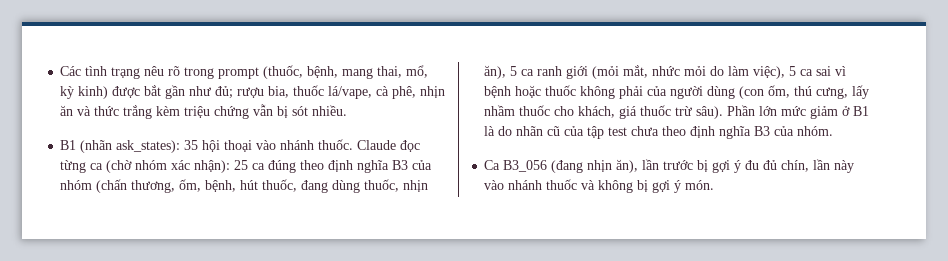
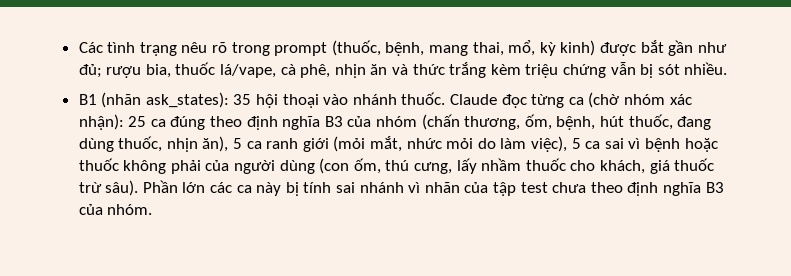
[781,106,870,119] [484,126,561,136] mức giảm ở B1 là do nhãn cũ -> [210,182,460,196] các ca này bị tính sai nhánh vì nhãn
[484,159,855,173] [484,179,715,193] // Ca B3_056 (đang nhịn ăn), lần trước bị gợi ý đu đủ chín, lần này vào nhánh thuốc và không bị gợi ý món. -> (153, 209) none

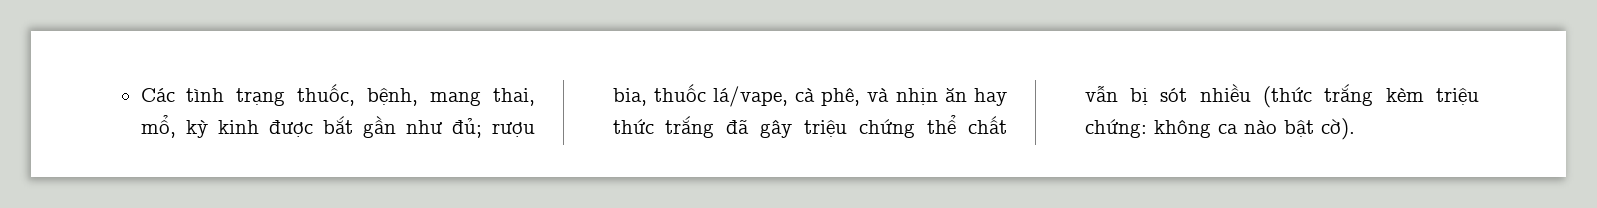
[181,40,381,56] nêu rõ trong prompt (thuốc, -> [297,84,356,106] thuốc,
[560,40,596,56] kinh) -> [217,120,259,134] kinh
(331, 71) none -> [867,88,890,102] và
[392,64,409,75] và -> [973,88,1007,106] hay
[490,62,728,78] [78,92,692,108] [78,114,712,130] [78,136,718,152] [78,158,715,174] [78,180,724,196] [78,204,153,215] kèm triệu chứng vẫn bị sót nhiều. // B1 (nhãn ask_states): 35 hội thoại vào nhánh thuốc. Claude đọc từng ca (chờ nhóm xác nhận): 25 ca đúng theo định nghĩa B3 của nhóm (chấn thương, ốm, bệnh, hút thuốc, đang dùng thuốc, nhịn ăn), 5 ca ranh giới (mỏi mắt, nhức mỏi do làm việc), 5 ca sai vì bệnh hoặc thuốc không phải của người dùng (con ốm, thú cưng, lấy nhầm thuốc cho khách, giá thuốc trừ sâu). Phần lớn các ca này bị tính sai nhánh vì nhãn của tập test chưa theo định nghĩa B3 của nhóm. -> [726,115,1007,138] [1084,84,1479,108] [1084,118,1355,140] đã gây triệu chứng thể chất vẫn bị sót nhiều (thức trắng kèm triệu chứng: không ca nào bật cờ).

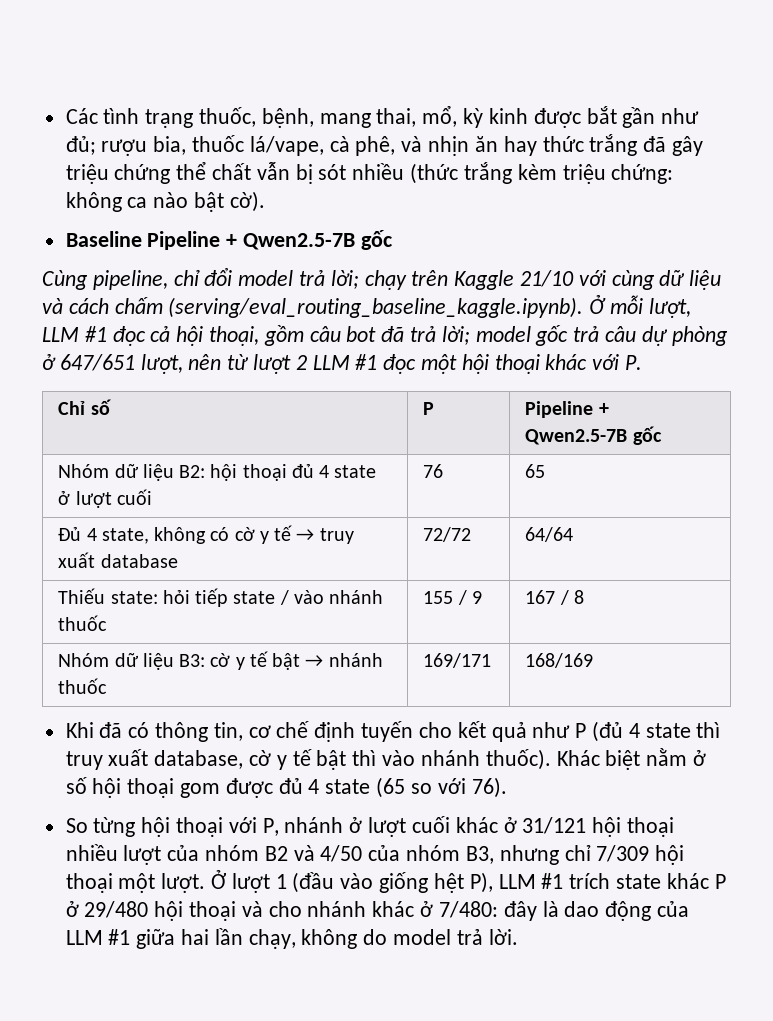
(1355, 129) none -> [65,230,392,250] [42,268,722,290] [42,295,691,318] [42,325,728,346] [42,354,643,374] [58,399,112,415] [423,402,435,415] [525,401,609,418] [525,426,662,445] [58,464,377,481] [58,489,152,508] [423,464,444,478] [525,464,546,478] [58,525,354,544] [58,552,178,568] [423,527,472,542] [525,527,574,542] [58,588,384,607] [58,615,108,631] [423,590,482,605] [525,590,584,605] [58,651,383,670] [58,678,108,694] [423,653,492,668] [525,653,594,668] [65,721,721,742] [65,748,706,770] [65,777,507,798] [65,816,674,837] [65,844,685,865] [65,870,726,893] [65,901,689,921] [65,928,518,949] // Baseline Pipeline + Qwen2.5-7B gốc // Cùng pipeline, chỉ đổi model trả lời; chạy trên Kaggle 21/10 với cùng dữ liệu và cách chấm (serving/eval_routing_baseline_kaggle.ipynb). Ở mỗi lượt, LLM #1 đọc cả hội thoại, gồm câu bot đã trả lời; model gốc trả câu dự phòng ở 647/651 lượt, nên từ lượt 2 LLM #1 đọc một hội thoại khác với P. // Chỉ số | P | Pipeline + Qwen2.5-7B gốc // Nhóm dữ liệu B2: hội thoại đủ 4 state ở lượt cuối | 76 | 65 // Đủ 4 state, không có cờ y tế → truy xuất database | 72/72 | 64/64 // Thiếu state: hỏi tiếp state / vào nhánh thuốc | 155 / 9 | 167 / 8 // Nhóm dữ liệu B3: cờ y tế bật → nhánh thuốc | 169/171 | 168/169 // Khi đã có thông tin, cơ chế định tuyến cho kết quả như P (đủ 4 state thì truy xuất database, cờ y tế bật thì vào nhánh thuốc). Khác biệt nằm ở số hội thoại gom được đủ 4 state (65 so với 76). // So từng hội thoại với P, nhánh ở lượt cuối khác ở 31/121 hội thoại nhiều lượt của nhóm B2 và 4/50 của nhóm B3, nhưng chỉ 7/309 hội thoại một lượt. Ở lượt 1 (đầu vào giống hệt P), LLM #1 trích state khác P ở 29/480 hội thoại và cho nhánh khác ở 7/480: đây là dao động của LLM #1 giữa hai lần chạy, không do model trả lời.

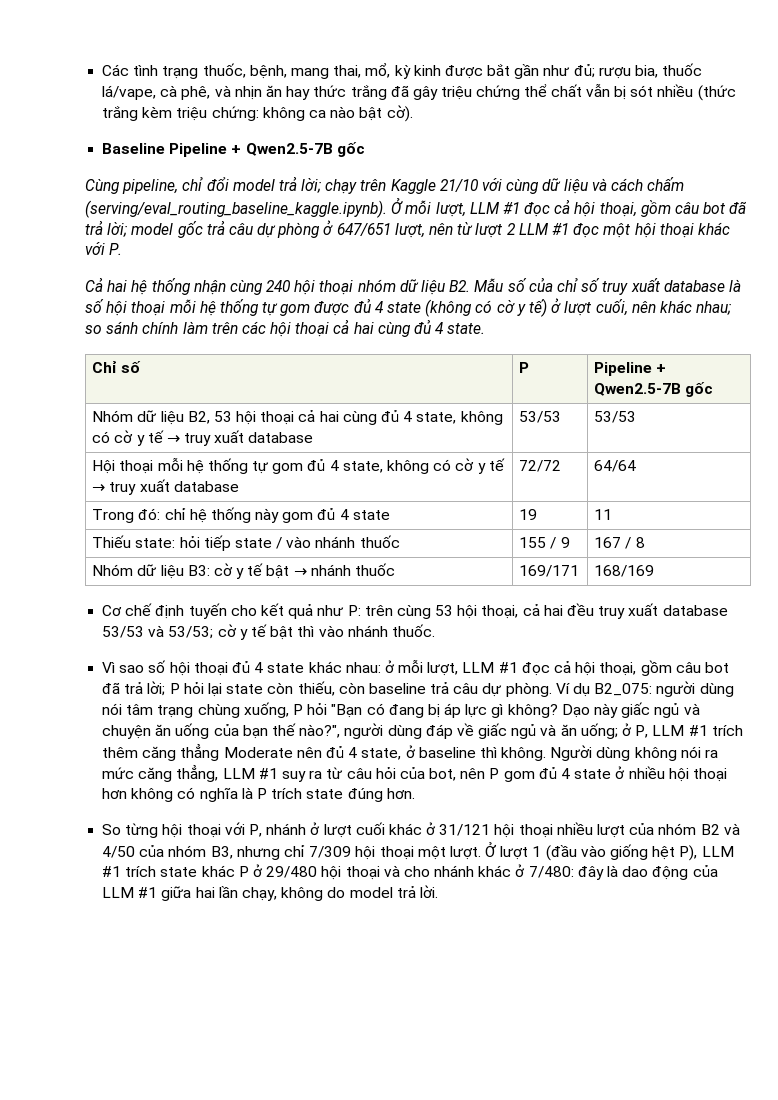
(643, 362) none -> [85,277,741,295] [85,298,732,317] [85,319,486,337] // Cả hai hệ thống nhận cùng 240 hội thoại nhóm dữ liệu B2. Mẫu số của chỉ số truy xuất database là số hội thoại mỗi hệ thống tự gom được đủ 4 state (không có cờ y tế) ở lượt cuối, nên khác nhau; so sánh chính làm trên các hội thoại cả hai cùng đủ 4 state.
[179,464,377,481] [58,489,152,508] [423,464,444,478] [525,464,546,478] [58,527,82,541] B2: hội thoại đủ 4 state ở lượt cuối | 76 | 65 // Đủ -> [187,410,503,425] [92,430,314,446] [519,411,562,423] [594,411,637,423] [92,457,326,474] B2, 53 hội thoại cả hai cùng đủ 4 state, không có cờ y tế → truy xuất database | 53/53 | 53/53 // Hội thoại mỗi hệ thống tự gom đủ
(574, 534) none -> [92,507,390,523] [519,509,538,520] [594,509,613,520] // Trong đó: chỉ hệ thống này gom đủ 4 state | 19 | 11
[65,722,271,742] Khi đã có thông tin, cơ -> [102,605,123,616] Cơ
[575,721,721,742] [65,749,244,770] P (đủ 4 state thì truy xuất database, -> [347,603,728,619] [102,625,214,639] P: trên cùng 53 hội thoại, cả hai đều truy xuất database 53/53 và 53/53;
[485,748,706,770] [65,777,507,798] thuốc). Khác biệt nằm ở số hội thoại gom được đủ 4 state (65 so với 76). -> [391,624,435,637] [102,659,729,676] [102,681,734,697] [102,702,700,718] [102,723,743,739] [102,743,719,761] [102,764,727,782] [102,787,415,802] thuốc. // Vì sao số hội thoại đủ 4 state khác nhau: ở mỗi lượt, LLM #1 đọc cả hội thoại, gồm câu bot đã trả lời; P hỏi lại state còn thiếu, còn baseline trả câu dự phòng. Ví dụ B2_075: người dùng nói tâm trạng chùng xuống, P hỏi "Bạn có đang bị áp lực gì không? Dạo này giấc ngủ và chuyện ăn uống của bạn thế nào?", người dùng đáp về giấc ngủ và ăn uống; ở P, LLM #1 trích thêm căng thẳng Moderate nên đủ 4 state, ở baseline thì không. Người dùng không nói ra mức căng thẳng, LLM #1 suy ra từ câu hỏi của bot, nên P gom đủ 4 state ở nhiều hội thoại hơn không có nghĩa là P trích state đúng hơn.

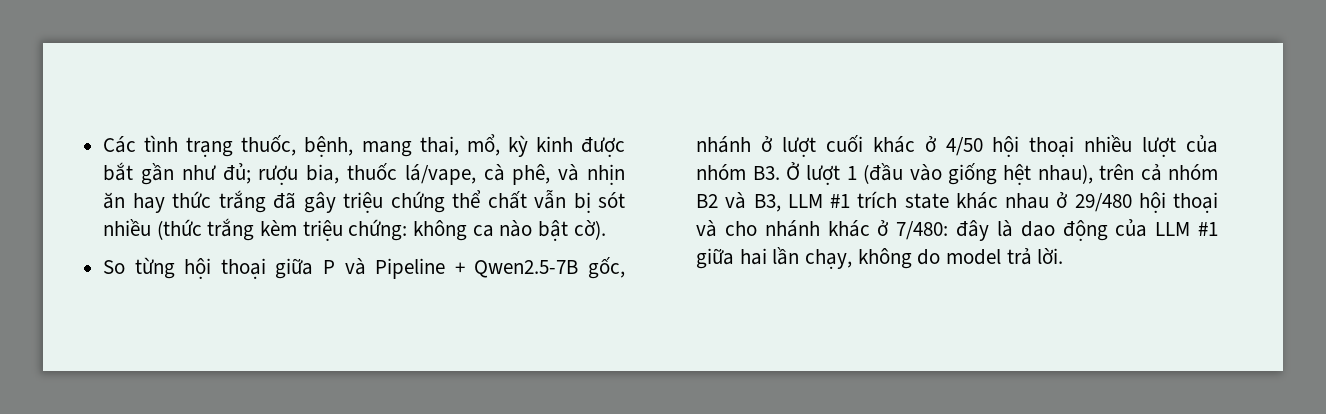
[102,142,365,157] [85,176,685,194] [85,197,747,218] [85,220,730,238] [85,242,123,255] [85,277,741,295] [85,298,732,317] [85,319,486,337] [92,361,142,373] [519,362,530,373] [594,362,667,376] [594,382,714,397] [92,410,503,425] [92,430,314,446] [519,411,562,423] [594,411,637,423] [92,457,505,474] [92,479,239,495] [519,460,562,472] [594,460,637,472] [92,507,390,523] [519,509,538,520] [594,509,613,520] [92,535,400,551] [519,537,570,549] [594,537,645,549] [92,563,395,579] [519,565,580,577] [594,565,655,577] [102,603,728,619] [102,624,435,640] [102,659,729,676] [102,681,734,697] [102,702,700,718] [102,723,743,739] [102,743,719,761] [102,764,727,782] [102,787,415,802] [102,822,262,838] Baseline Pipeline + Qwen2.5-7B gốc // Cùng pipeline, chỉ đổi model trả lời; chạy trên Kaggle 21/10 với cùng dữ liệu và cách chấm (serving/eval_routing_baseline_kaggle.ipynb). Ở mỗi lượt, LLM #1 đọc cả hội thoại, gồm câu bot đã trả lời; model gốc trả câu dự phòng ở 647/651 lượt, nên từ lượt 2 LLM #1 đọc một hội thoại khác với P. // Cả hai hệ thống nhận cùng 240 hội thoại nhóm dữ liệu B2. Mẫu số của chỉ số truy xuất database là số hội thoại mỗi hệ thống tự gom được đủ 4 state (không có cờ y tế) ở lượt cuối, nên khác nhau; so sánh chính làm trên các hội thoại cả hai cùng đủ 4 state. // Chỉ số | P | Pipeline + Qwen2.5-7B gốc // Nhóm dữ liệu B2, 53 hội thoại cả hai cùng đủ 4 state, không có cờ y tế → truy xuất database | 53/53 | 53/53 // Hội thoại mỗi hệ thống tự gom đủ 4 state, không có cờ y tế → truy xuất database | 72/72 | 64/64 // Trong đó: chỉ hệ thống này gom đủ 4 state | 19 | 11 // Thiếu state: hỏi tiếp state / vào nhánh thuốc | 155 / 9 | 167 / 8 // Nhóm dữ liệu B3: cờ y tế bật → nhánh thuốc | 169/171 | 168/169 // Cơ chế định tuyến cho kết quả như P: trên cùng 53 hội thoại, cả hai đều truy xuất database 53/53 và 53/53; cờ y tế bật thì vào nhánh thuốc. // Vì sao số hội thoại đủ 4 state khác nhau: ở mỗi lượt, LLM #1 đọc cả hội thoại, gồm câu bot đã trả lời; P hỏi lại state còn thiếu, còn baseline trả câu dự phòng. Ví dụ B2_075: người dùng nói tâm trạng chùng xuống, P hỏi "Bạn có đang bị áp lực gì không? Dạo này giấc ngủ và chuyện ăn uống của bạn thế nào?", người dùng đáp về giấc ngủ và ăn uống; ở P, LLM #1 trích thêm căng thẳng Moderate nên đủ 4 state, ở baseline thì không. Người dùng không nói ra mức căng thẳng, LLM #1 suy ra từ câu hỏi của bot, nên P gom đủ 4 state ở nhiều hội thoại hơn không có nghĩa là P trích state đúng hơn. // So từng hội thoại với P, -> [103,257,625,279] So từng hội thoại giữa P và Pipeline + Qwen2.5-7B gốc,
[439,824,491,836] 31/121 -> [945,137,983,156] 4/50
[700,823,740,835] [102,845,481,860] B2 và 4/50 của nhóm B3, nhưng chỉ 7/309 hội thoại một lượt. -> [752,166,780,180] B3.
[679,845,698,861] P), -> [1037,163,1218,184] [696,192,781,212] nhau), trên cả nhóm B2 và B3,
[238,866,249,877] P -> [1005,193,1050,209] nhau

